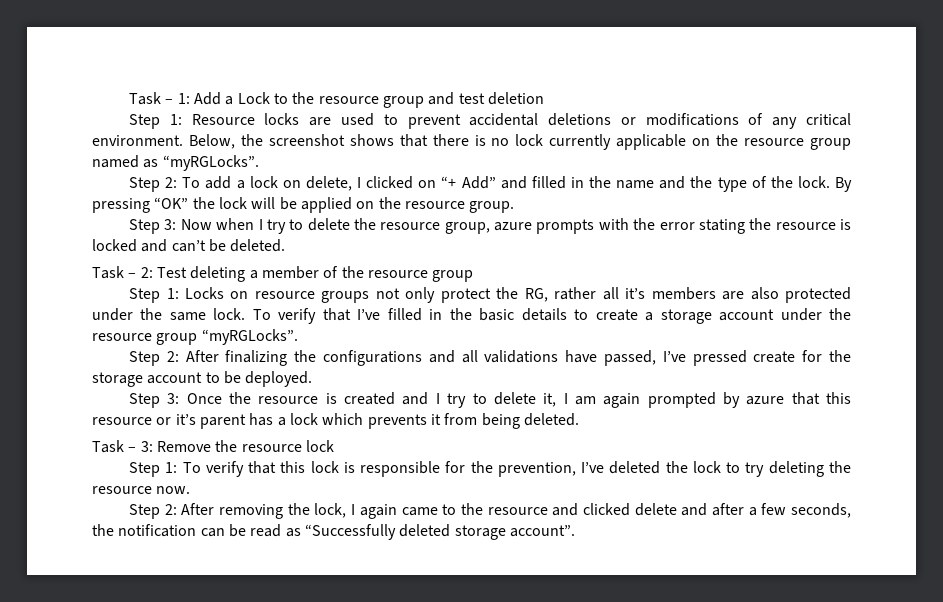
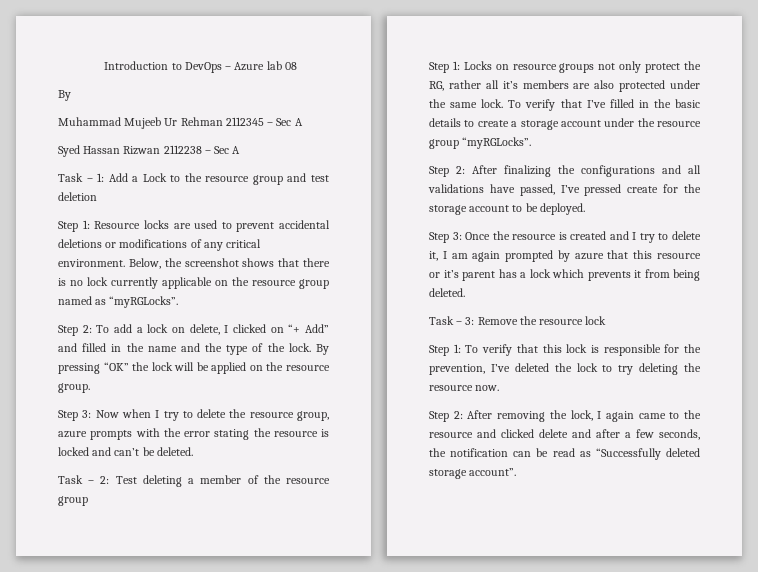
(129, 98) none -> [104,61,297,73] [58,90,71,101] [58,117,303,129] [58,145,241,157] Introduction to DevOps – Azure lab 08 // By // Muhammad Mujeeb Ur Rehman 2112345 – Sec A // Syed Hassan Rizwan 2112238 – Sec A //

